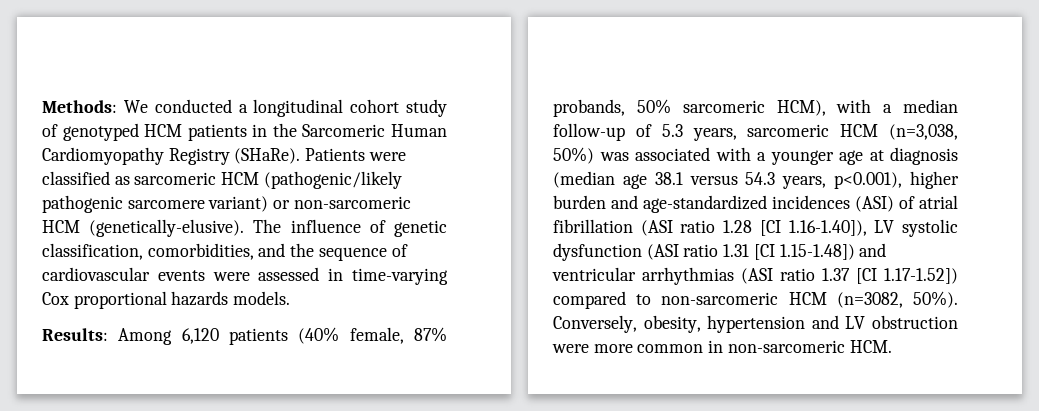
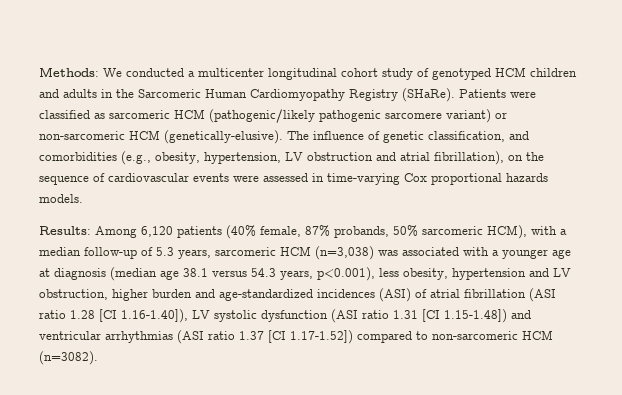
(248, 108) none -> [198,68,264,77] multicenter
[187,124,247,141] patients -> [530,68,577,77] [39,89,97,98] children and adults
[147,243,286,260] comorbidities, and -> [509,131,529,140] [39,151,523,165] and comorbidities (e.g., obesity, hypertension, LV obstruction and atrial fibrillation), on
[889,124,958,140] [553,147,594,164] (n=3,038, 50%) -> [315,246,374,260] (n=3,038)
(903, 180) none -> [379,268,571,280] [39,289,108,300] less obesity, hypertension and LV obstruction,
[836,291,958,308] [553,315,958,333] [552,340,892,353] (n=3082, 50%). Conversely, obesity, hypertension and LV obstruction were more common in non-sarcomeric HCM. -> [39,351,98,365] (n=3082).

